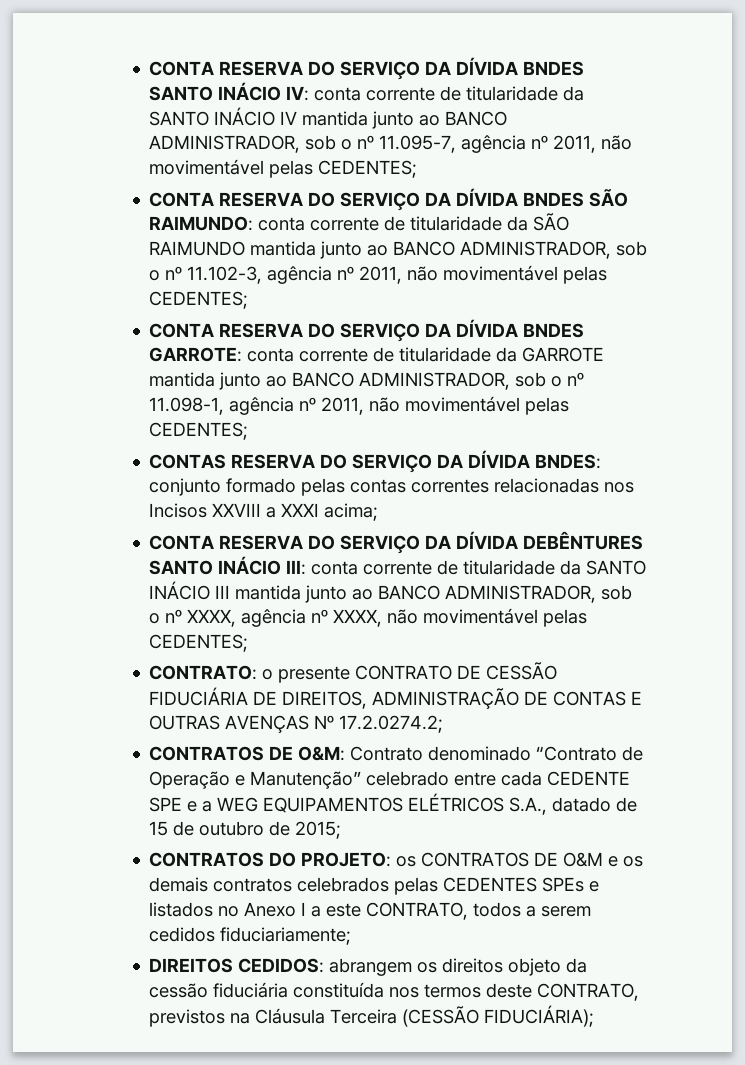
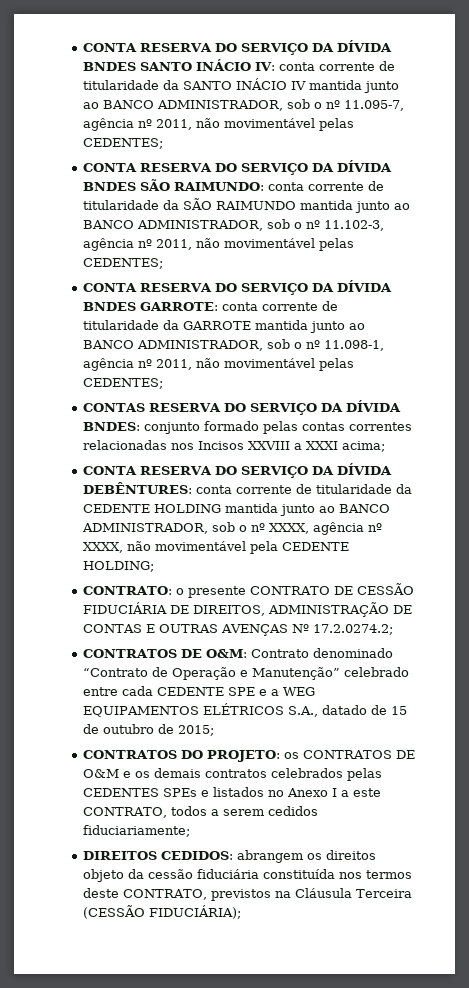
[523,531,644,550] [149,556,647,575] [149,581,231,600] DEBÊNTURES SANTO INÁCIO III: conta corrente de titularidade da SANTO INÁCIO III -> [83,482,413,494] [83,504,222,513] DEBÊNTURES: conta corrente de titularidade da CEDENTE HOLDING
[543,609,588,627] [149,634,249,652] pelas CEDENTES; -> [250,541,350,554] [83,561,155,572] pela CEDENTE HOLDING;

